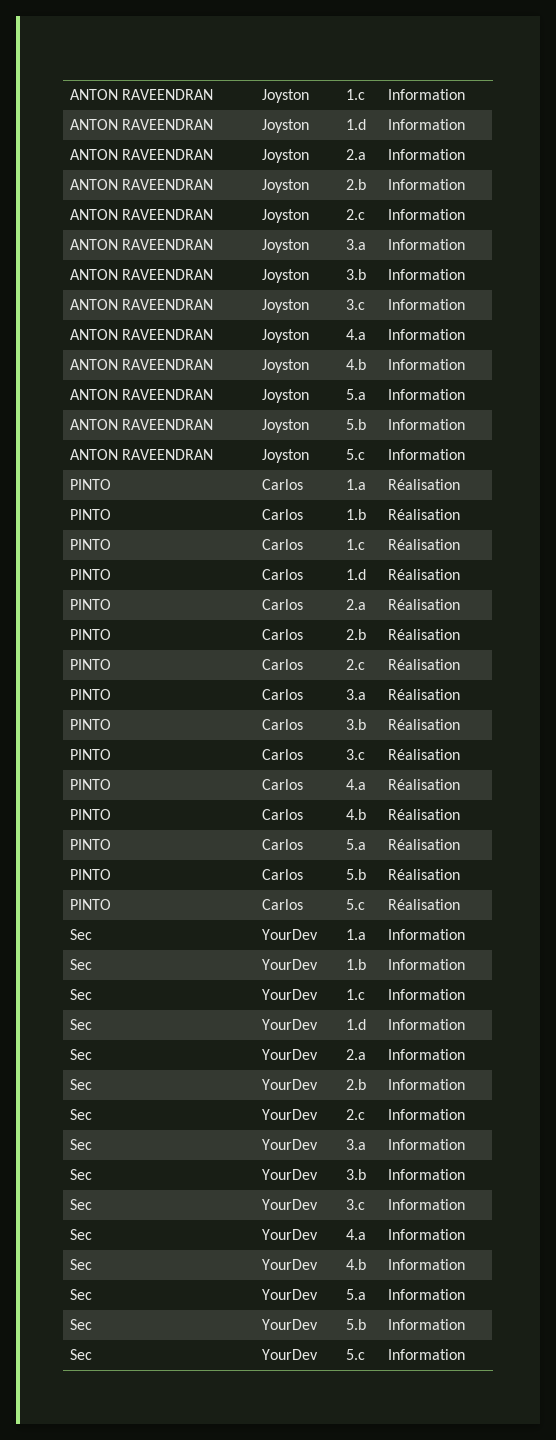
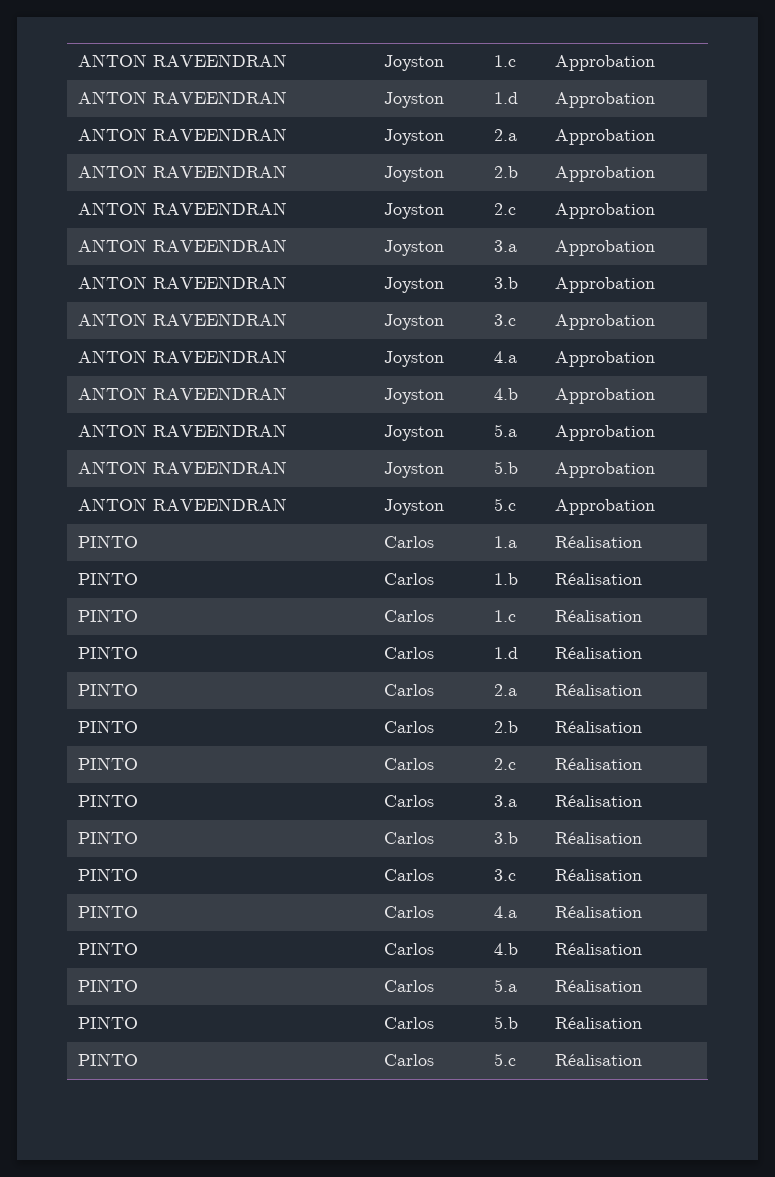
[387,89,465,100] Information -> [554,55,655,71] Approbation
[387,119,465,130] Information -> [554,92,655,108] Approbation
[387,149,465,160] Information -> [554,129,655,145] Approbation
[387,179,465,190] Information -> [554,166,655,182] Approbation
[387,209,465,220] Information -> [554,203,655,219] Approbation
[387,239,465,250] Information -> [554,240,655,256] Approbation
[387,269,465,280] Information -> [554,277,655,293] Approbation
[387,299,465,310] Information -> [554,314,655,330] Approbation
[387,329,465,340] Information -> [554,351,655,367] Approbation
[387,359,465,370] Information -> [554,388,655,404] Approbation
[387,389,465,400] Information -> [554,425,655,441] Approbation
[387,419,465,430] Information -> [554,462,655,478] Approbation
[387,449,465,460] Information -> [554,499,655,515] Approbation
[69,929,92,940] [261,929,318,940] [345,929,366,940] [387,929,465,940] [69,959,92,970] [261,959,318,970] [345,959,366,970] [387,959,465,970] [69,989,92,1000] [261,989,318,1000] [345,989,365,1000] [387,989,465,1000] [69,1019,92,1030] [261,1019,318,1030] [345,1019,366,1030] [387,1019,465,1030] [69,1049,92,1060] [261,1049,318,1060] [345,1049,366,1060] [387,1049,465,1060] [69,1079,92,1090] [261,1079,318,1090] [345,1079,366,1090] [387,1079,465,1090] [69,1109,92,1120] [261,1109,318,1120] [345,1109,365,1120] [387,1109,465,1120] [69,1139,92,1150] [261,1139,318,1150] [345,1139,366,1150] [387,1139,465,1150] [69,1169,92,1180] [261,1169,318,1180] [345,1169,366,1180] [387,1169,465,1180] [69,1199,92,1210] [261,1199,318,1210] [345,1199,365,1210] [387,1199,465,1210] [69,1229,92,1240] [261,1229,318,1240] [345,1229,366,1240] [387,1229,465,1240] [69,1259,92,1270] [261,1259,318,1270] [345,1259,366,1270] [387,1259,465,1270] [69,1289,92,1300] [261,1289,318,1300] [345,1289,366,1300] [387,1289,465,1300] [69,1319,92,1330] [261,1319,318,1330] [345,1319,366,1330] [387,1319,465,1330] [69,1349,92,1360] [261,1349,318,1360] [345,1349,365,1360] [387,1349,465,1360] // Sec | YourDev | 1.a | Information // Sec | YourDev | 1.b | Information // Sec | YourDev | 1.c | Information // Sec | YourDev | 1.d | Information // Sec | YourDev | 2.a | Information // Sec | YourDev | 2.b | Information // Sec | YourDev | 2.c | Information // Sec | YourDev | 3.a | Information // Sec | YourDev | 3.b | Information // Sec | YourDev | 3.c | Information // Sec | YourDev | 4.a | Information // Sec | YourDev | 4.b | Information // Sec | YourDev | 5.a | Information // Sec | YourDev | 5.b | Information // Sec | YourDev | 5.c | Information -> (642, 1060) none

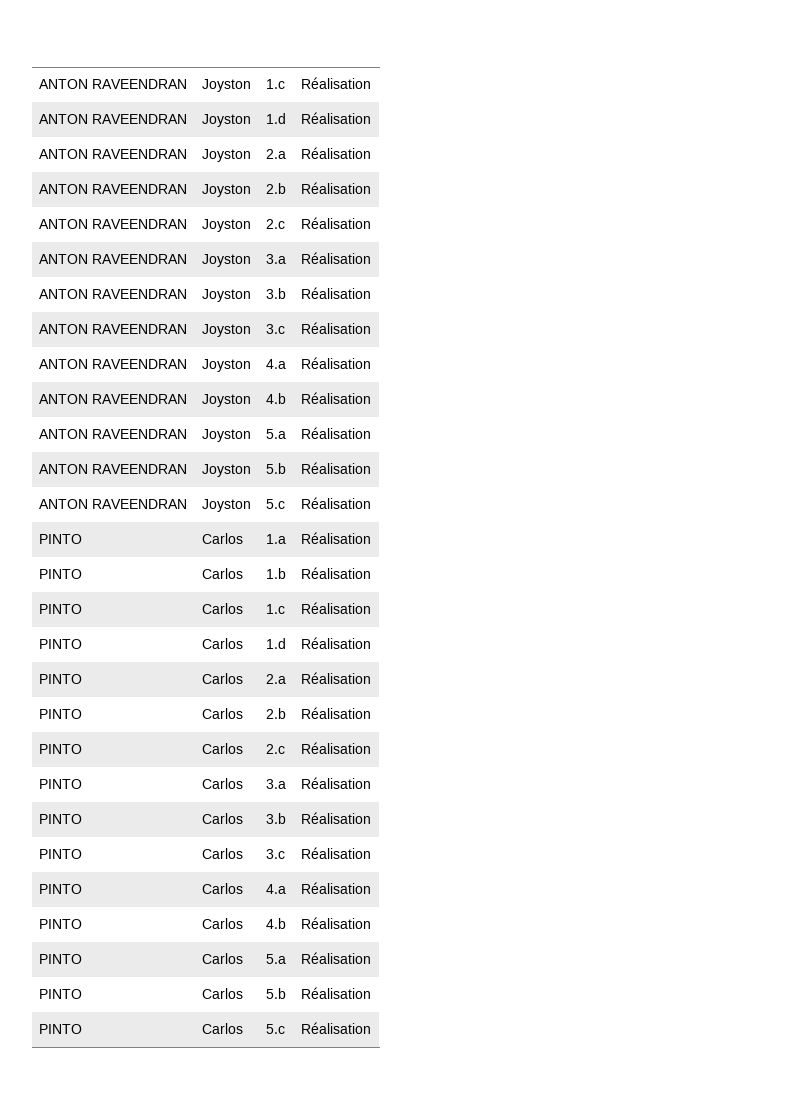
[554,55,655,71] Approbation -> [300,77,371,89] Réalisation
[554,92,655,108] Approbation -> [300,112,371,124] Réalisation
[554,129,655,145] Approbation -> [300,147,371,159] Réalisation
[554,166,655,182] Approbation -> [300,182,371,194] Réalisation
[554,203,655,219] Approbation -> [300,217,371,229] Réalisation
[554,240,655,256] Approbation -> [300,252,371,264] Réalisation
[554,277,655,293] Approbation -> [300,287,371,299] Réalisation
[554,314,655,330] Approbation -> [300,322,371,334] Réalisation
[554,351,655,367] Approbation -> [300,357,371,369] Réalisation
[554,388,655,404] Approbation -> [300,392,371,404] Réalisation
[554,425,655,441] Approbation -> [300,427,371,439] Réalisation
[554,462,655,478] Approbation -> [300,462,371,474] Réalisation
[554,499,655,515] Approbation -> [300,497,371,509] Réalisation

